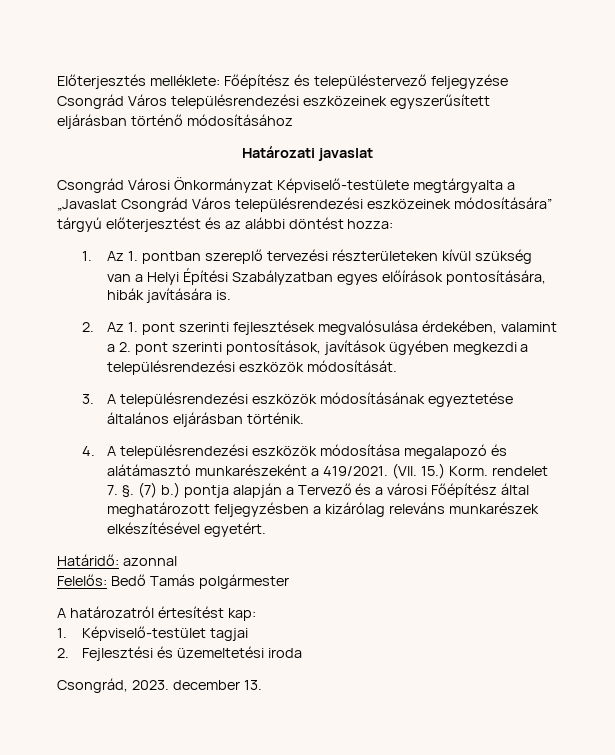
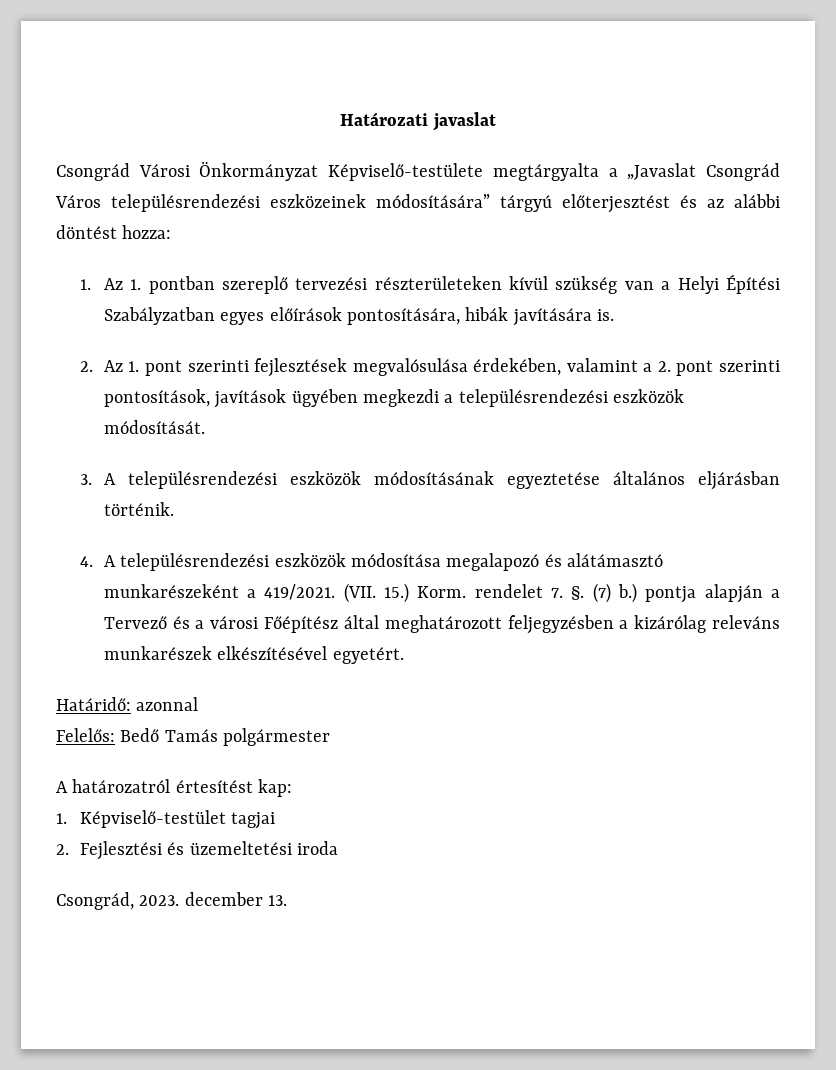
[57,74,508,89] [57,94,490,109] [57,114,293,129] Előterjesztés melléklete: Főépítész és településtervező feljegyzése Csongrád Város településrendezési eszközeinek egyszerűsített eljárásban történő módosításához // -> (340, 119) none

